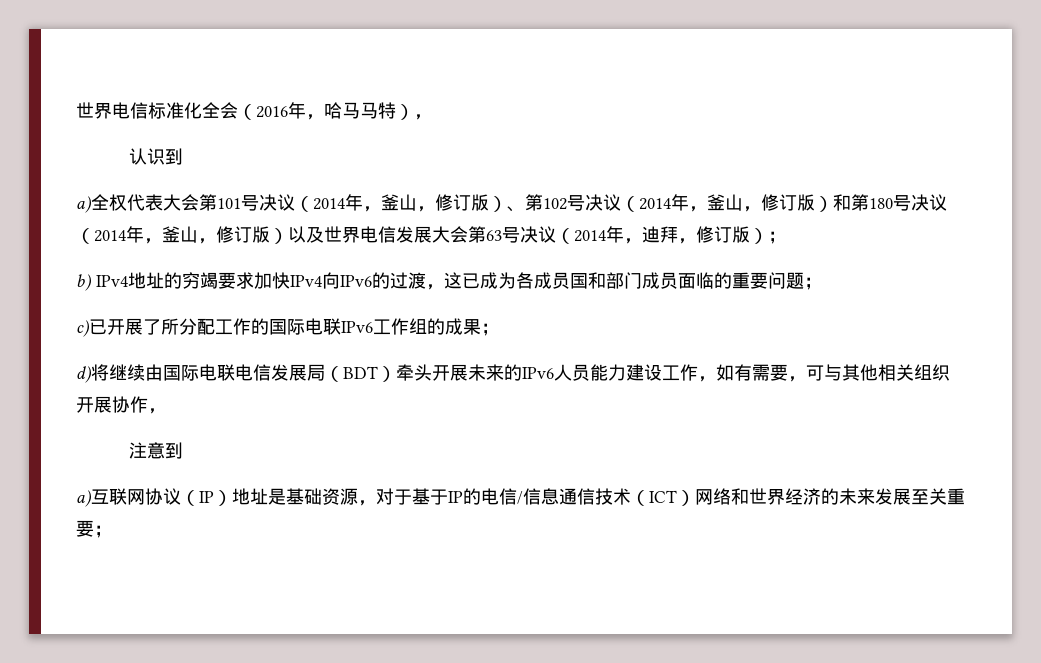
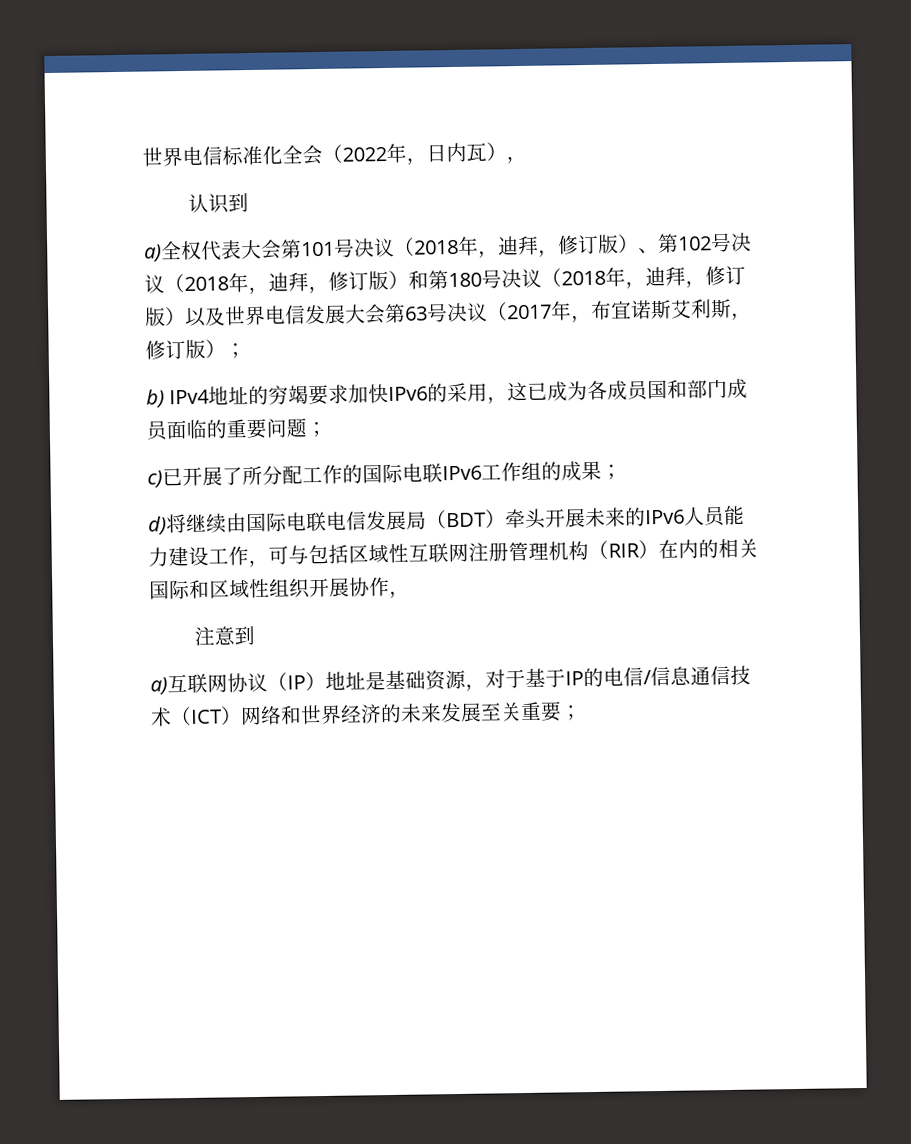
[256,102,396,120] 2016年，哈马马特 -> [342,142,487,165] 2022年，日内瓦
[313,194,417,212] 2014年，釜山 -> [414,235,539,258] 2018年，迪拜
[639,194,743,212] 2014年，釜山 -> [184,272,309,295] 2018年，迪拜
[94,226,198,244] 2014年，釜山 -> [561,266,686,289] 2018年，迪拜
[574,226,678,244] 2014年，迪拜 -> [507,298,732,323] 2017年，布宜诺斯艾利斯
[290,272,426,289] IPv4向IPv6的过渡 -> [388,382,489,403] IPv6的采用
[716,364,914,382] 如有需要，可与其他相关 -> [268,538,759,565] [149,578,270,600] 可与包括区域性互联网注册管理机构（RIR）在内的相关国际和区域性

